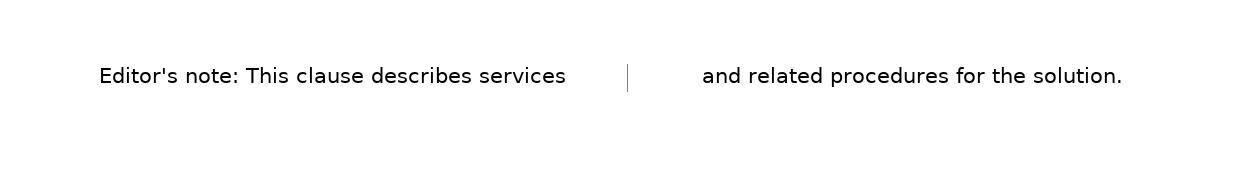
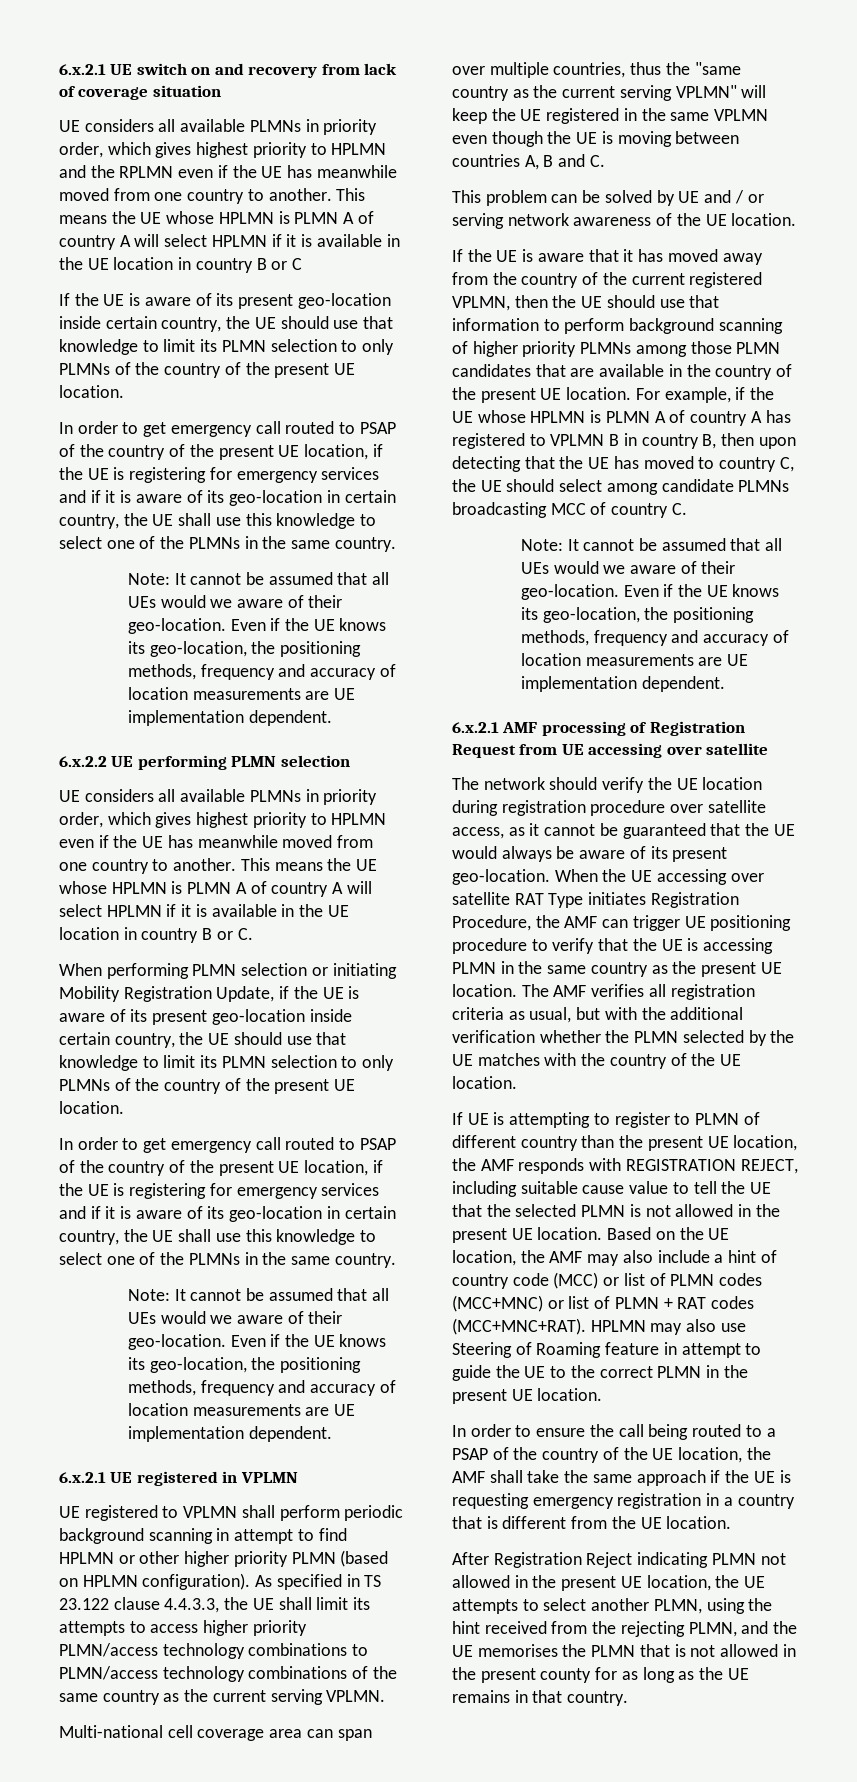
[98,67,1123,87] Editor's note: This clause describes services and related procedures for the solution. -> [59,63,398,78] [59,85,221,100] [59,119,378,135] [59,142,387,158] [59,165,397,178] [59,188,366,204] [59,211,374,224] [59,234,400,250] [59,257,303,273] [59,293,391,309] [59,316,394,332] [59,339,395,355] [59,362,356,378] [59,385,124,398] [59,421,396,437] [59,444,383,460] [59,467,380,483] [59,490,396,506] [59,513,377,529] [59,536,396,552] [127,572,390,585] [127,595,343,608] [127,618,387,634] [127,641,361,657] [127,664,396,680] [127,687,355,700] [127,710,332,726] [59,755,350,770] [59,789,378,805] [59,812,387,828] [59,835,374,848] [59,858,378,874] [59,881,372,897] [59,904,349,917] [59,927,253,943] [59,963,397,979] [59,986,360,1002] [59,1009,352,1025] [59,1032,347,1048] [59,1055,395,1071] [59,1078,356,1094] [59,1101,124,1114] [59,1137,396,1153] [59,1160,383,1176] [59,1183,380,1199] [59,1206,396,1222] [59,1229,377,1245] [59,1252,396,1268] [127,1288,390,1301] [127,1311,343,1324] [127,1334,387,1350] [127,1357,361,1373] [127,1380,396,1396] [127,1403,355,1416] [127,1426,332,1442] [59,1471,298,1486] [59,1505,404,1521] [59,1528,347,1544] [59,1550,389,1567] [59,1573,382,1590] [59,1597,371,1613] [59,1620,307,1636] [59,1643,369,1659] [59,1666,397,1682] [59,1689,386,1705] [59,1725,372,1741] [452,62,741,78] [452,85,767,101] [452,108,769,124] [452,131,740,147] [452,154,605,170] [452,190,764,206] [452,213,797,229] [452,249,763,265] [452,272,763,288] [452,295,720,311] [452,318,783,334] [452,341,781,357] [452,364,793,380] [452,387,775,403] [452,410,791,426] [452,433,796,449] [452,456,794,472] [452,479,790,495] [452,502,687,518] [520,538,783,551] [520,561,736,574] [520,584,780,600] [520,607,754,623] [520,630,789,646] [520,653,748,666] [520,676,725,692] [452,721,745,736] [452,743,769,758] [452,777,763,793] [452,800,766,816] [452,823,795,839] [452,846,728,862] [452,869,764,885] [452,892,739,908] [452,915,792,931] [452,938,774,954] [452,961,782,977] [452,984,755,1000] [452,1007,744,1023] [452,1030,795,1046] [452,1053,742,1069] [452,1076,517,1089] [452,1112,760,1128] [452,1135,798,1151] [452,1158,798,1174] [452,1181,772,1197] [452,1204,780,1217] [452,1227,730,1243] [452,1250,777,1266] [452,1272,763,1289] [452,1295,755,1312] [452,1318,746,1335] [452,1342,762,1358] [452,1365,748,1381] [452,1388,603,1404] [452,1424,776,1440] [452,1447,771,1463] [452,1470,791,1486] [452,1493,795,1509] [452,1516,732,1529] [452,1552,786,1568] [452,1575,766,1591] [452,1598,773,1614] [452,1621,798,1637] [452,1644,796,1657] [452,1667,749,1683] [452,1690,629,1706] 6.x.2.1 UE switch on and recovery from lack of coverage situation // UE considers all available PLMNs in priority order, which gives highest priority to HPLMN and the RPLMN even if the UE has meanwhile moved from one country to another. This means the UE whose HPLMN is PLMN A of country A will select HPLMN if it is available in the UE location in country B or C // If the UE is aware of its present geo-location inside certain country, the UE should use that knowledge to limit its PLMN selection to only PLMNs of the country of the present UE location. // In order to get emergency call routed to PSAP of the country of the present UE location, if the UE is registering for emergency services and if it is aware of its geo-location in certain country, the UE shall use this knowledge to select one of the PLMNs in the same country. // Note: It cannot be assumed that all UEs would we aware of their geo-location. Even if the UE knows its geo-location, the positioning methods, frequency and accuracy of location measurements are UE implementation dependent. // 6.x.2.2 UE performing PLMN selection // UE considers all available PLMNs in priority order, which gives highest priority to HPLMN even if the UE has meanwhile moved from one country to another. This means the UE whose HPLMN is PLMN A of country A will select HPLMN if it is available in the UE location in country B or C. // When performing PLMN selection or initiating Mobility Registration Update, if the UE is aware of its present geo-location inside certain country, the UE should use that knowledge to limit its PLMN selection to only PLMNs of the country of the present UE location. // In order to get emergency call routed to PSAP of the country of the present UE location, if the UE is registering for emergency services and if it is aware of its geo-location in certain country, the UE shall use this knowledge to select one of the PLMNs in the same country. // Note: It cannot be assumed that all UEs would we aware of their geo-location. Even if the UE knows its geo-location, the positioning methods, frequency and accuracy of location measurements are UE implementation dependent. // 6.x.2.1 UE registered in VPLMN // UE registered to VPLMN shall perform periodic background scanning in attempt to find HPLMN or other higher priority PLMN (based on HPLMN configuration). As specified in TS 23.122 clause 4.4.3.3, the UE shall limit its attempts to access higher priority PLMN/access technology combinations to PLMN/access technology combinations of the same country as the current serving VPLMN. // Multi-national cell coverage area can span over multiple countries, thus the "same country as the current serving VPLMN" will keep the UE registered in the same VPLMN even though the UE is moving between countries A, B and C. // This problem can be solved by UE and / or serving network awareness of the UE location. // If the UE is aware that it has moved away from the country of the current registered VPLMN, then the UE should use that information to perform background scanning of higher priority PLMNs among those PLMN candidates that are available in the country of the present UE location. For example, if the UE whose HPLMN is PLMN A of country A has registered to VPLMN B in country B, then upon detecting that the UE has moved to country C, the UE should select among candidate PLMNs broadcasting MCC of country C. // Note: It cannot be assumed that all UEs would we aware of their geo-location. Even if the UE knows its geo-location, the positioning methods, frequency and accuracy of location measurements are UE implementation dependent. // 6.x.2.1 AMF processing of Registration Request from UE accessing over satellite // The network should verify the UE location during registration procedure over satellite access, as it cannot be guaranteed that the UE would always be aware of its present geo-location. When the UE accessing over satellite RAT Type initiates Registration Procedure, the AMF can trigger UE positioning procedure to verify that the UE is accessing PLMN in the same country as the present UE location. The AMF verifies all registration criteria as usual, but with the additional verification whether the PLMN selected by the UE matches with the country of the UE location. // If UE is attempting to register to PLMN of different country than the present UE location, the AMF responds with REGISTRATION REJECT, including suitable cause value to tell the UE that the selected PLMN is not allowed in the present UE location. Based on the UE location, the AMF may also include a hint of country code (MCC) or list of PLMN codes (MCC+MNC) or list of PLMN + RAT codes (MCC+MNC+RAT). HPLMN may also use Steering of Roaming feature in attempt to guide the UE to the correct PLMN in the present UE location. // In order to ensure the call being routed to a PSAP of the country of the UE location, the AMF shall take the same approach if the UE is requesting emergency registration in a country that is different from the UE location. // After Registration Reject indicating PLMN not allowed in the present UE location, the UE attempts to select another PLMN, using the hint received from the rejecting PLMN, and the UE memorises the PLMN that is not allowed in the present county for as long as the UE remains in that country.

